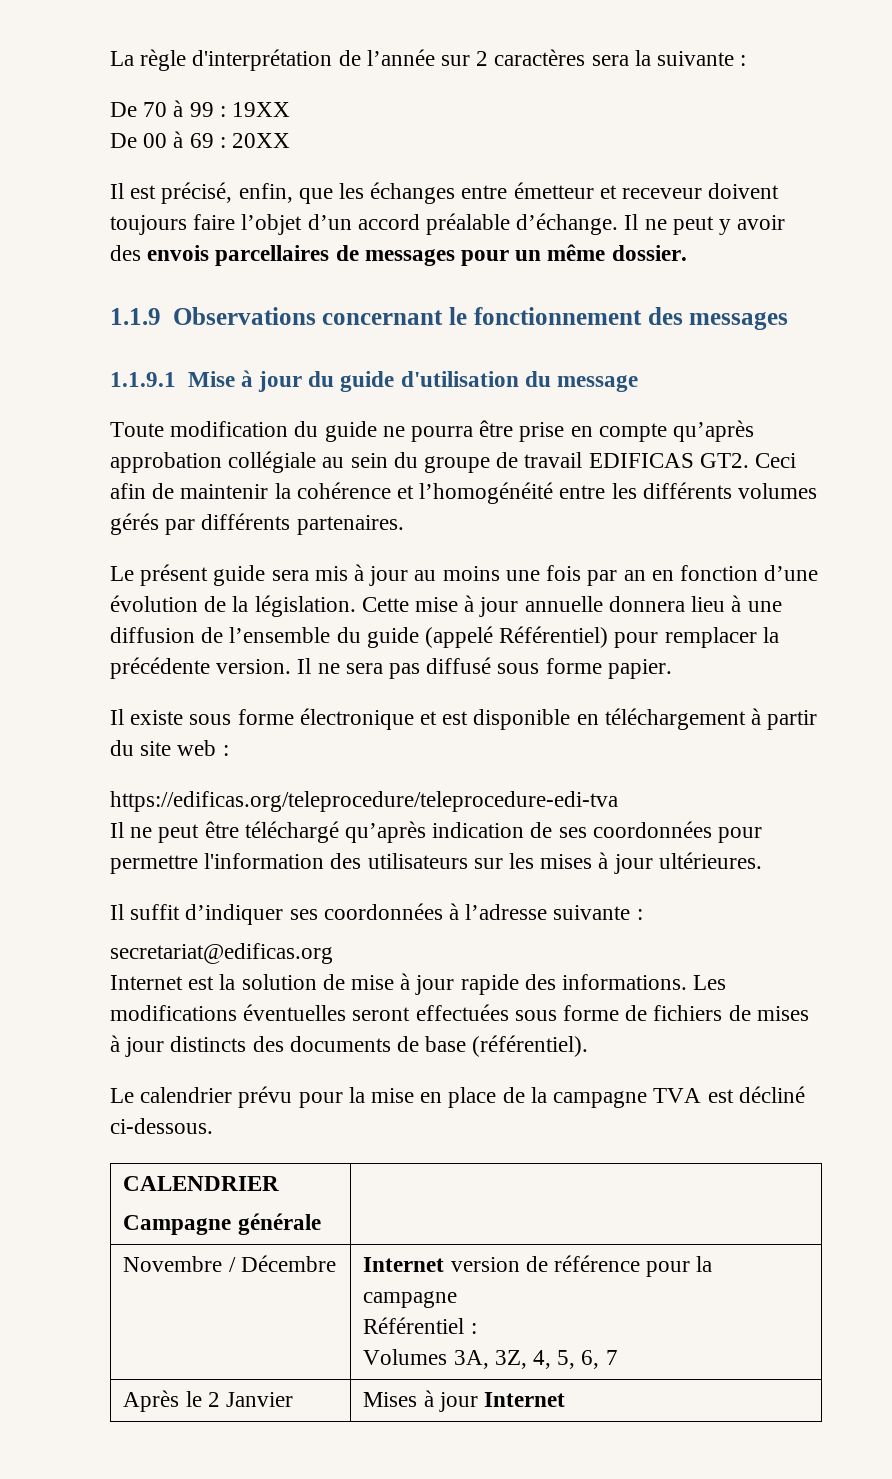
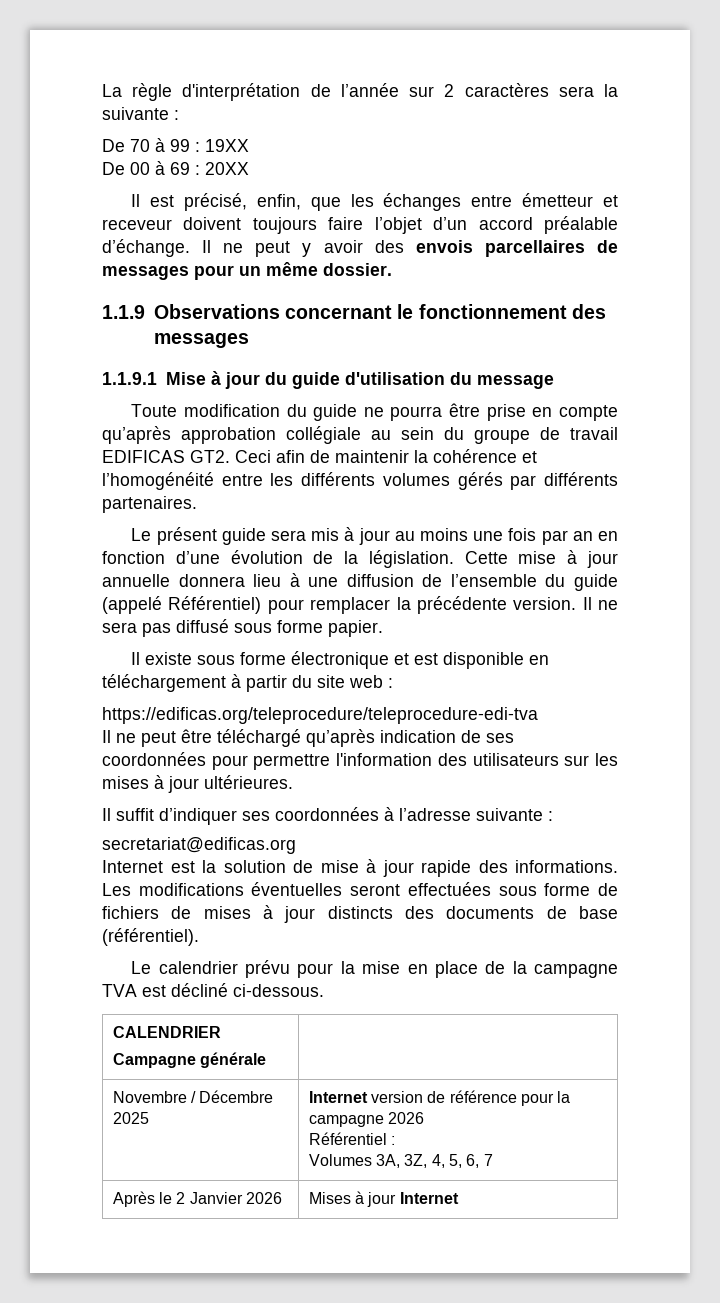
(336, 1263) none -> [112,1112,149,1124] 2025
(458, 1299) none -> [387,1112,424,1124] 2026
(293, 1399) none -> [245,1192,282,1204] 2026

